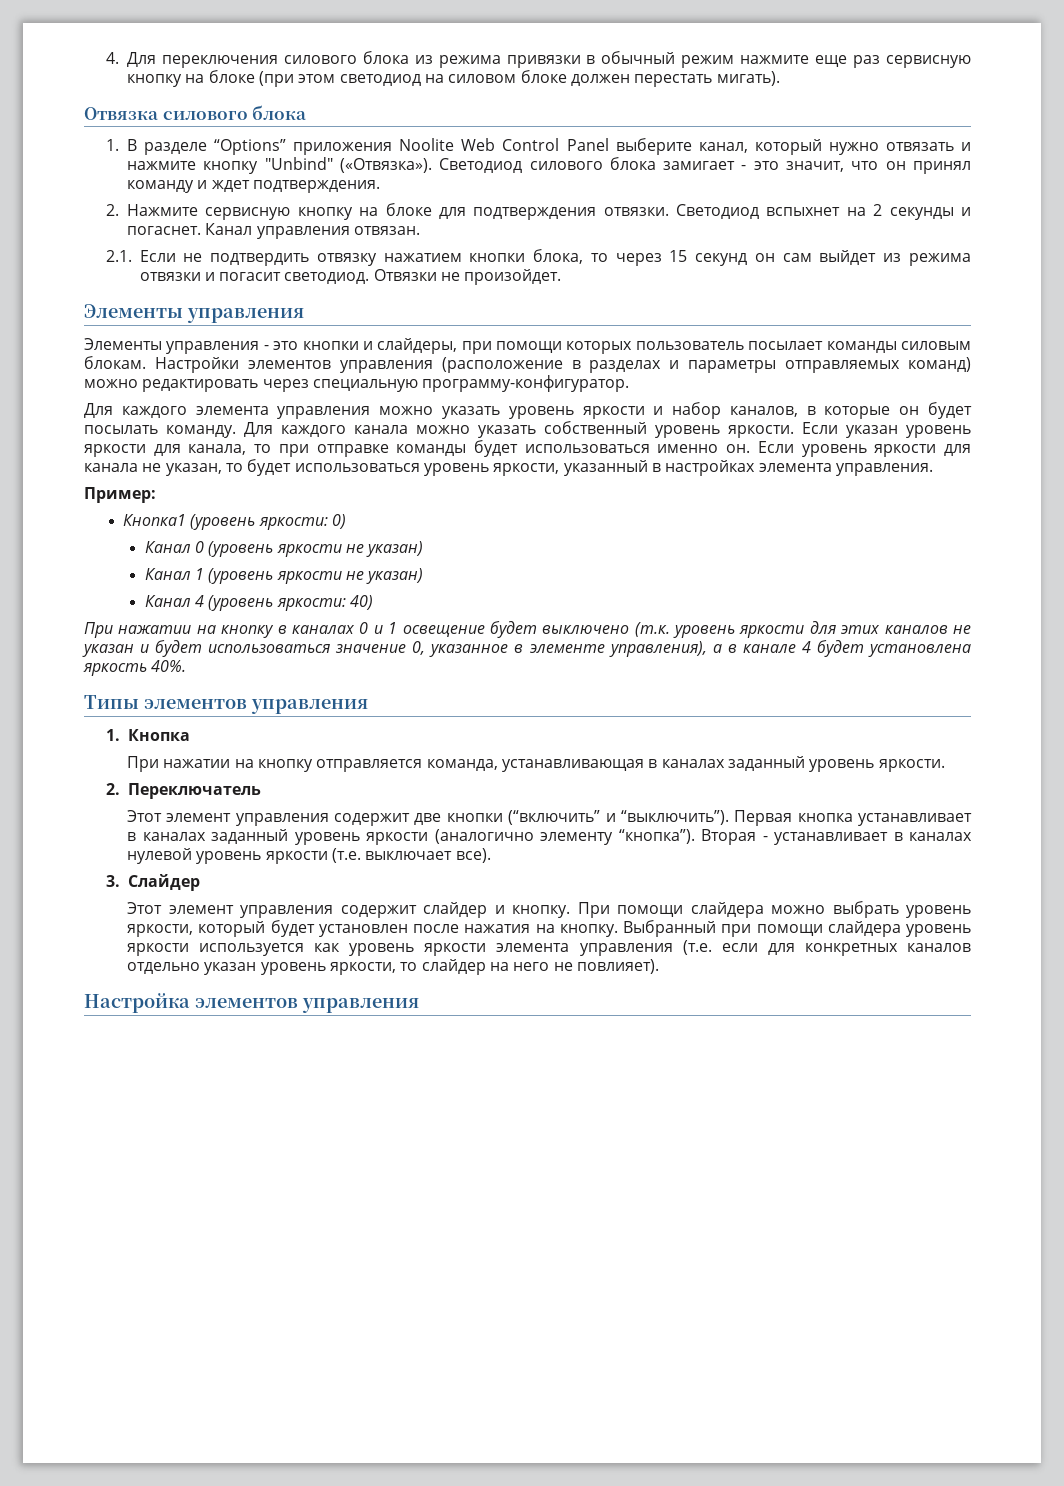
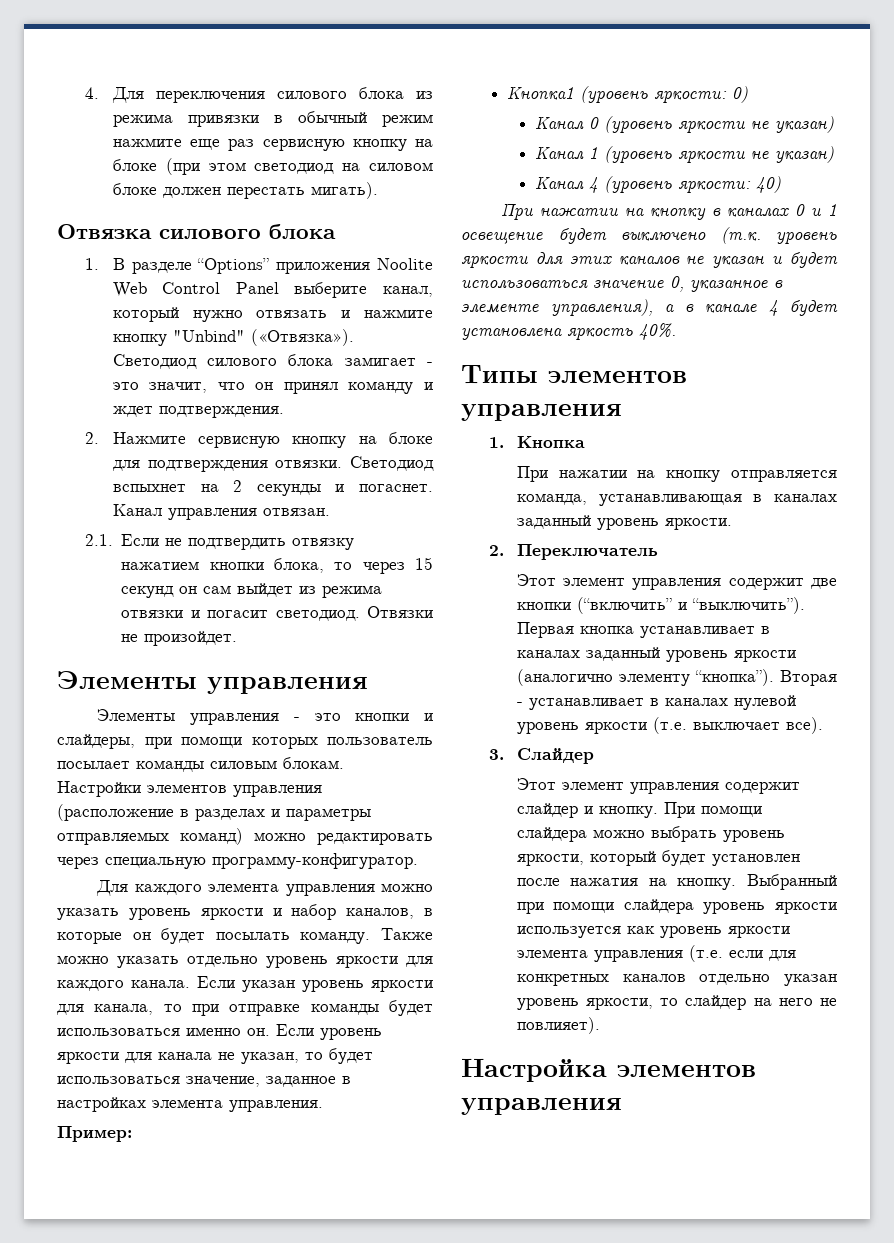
[244,421,794,438] Для каждого канала можно указать собственный уровень яркости. -> [381,928,433,940] [57,955,433,968] [57,980,190,991] Также можно указать отдельно уровень яркости для каждого канала.
[423,460,648,476] уровень яркости, указанный -> [186,1076,336,1087] значение, заданное

